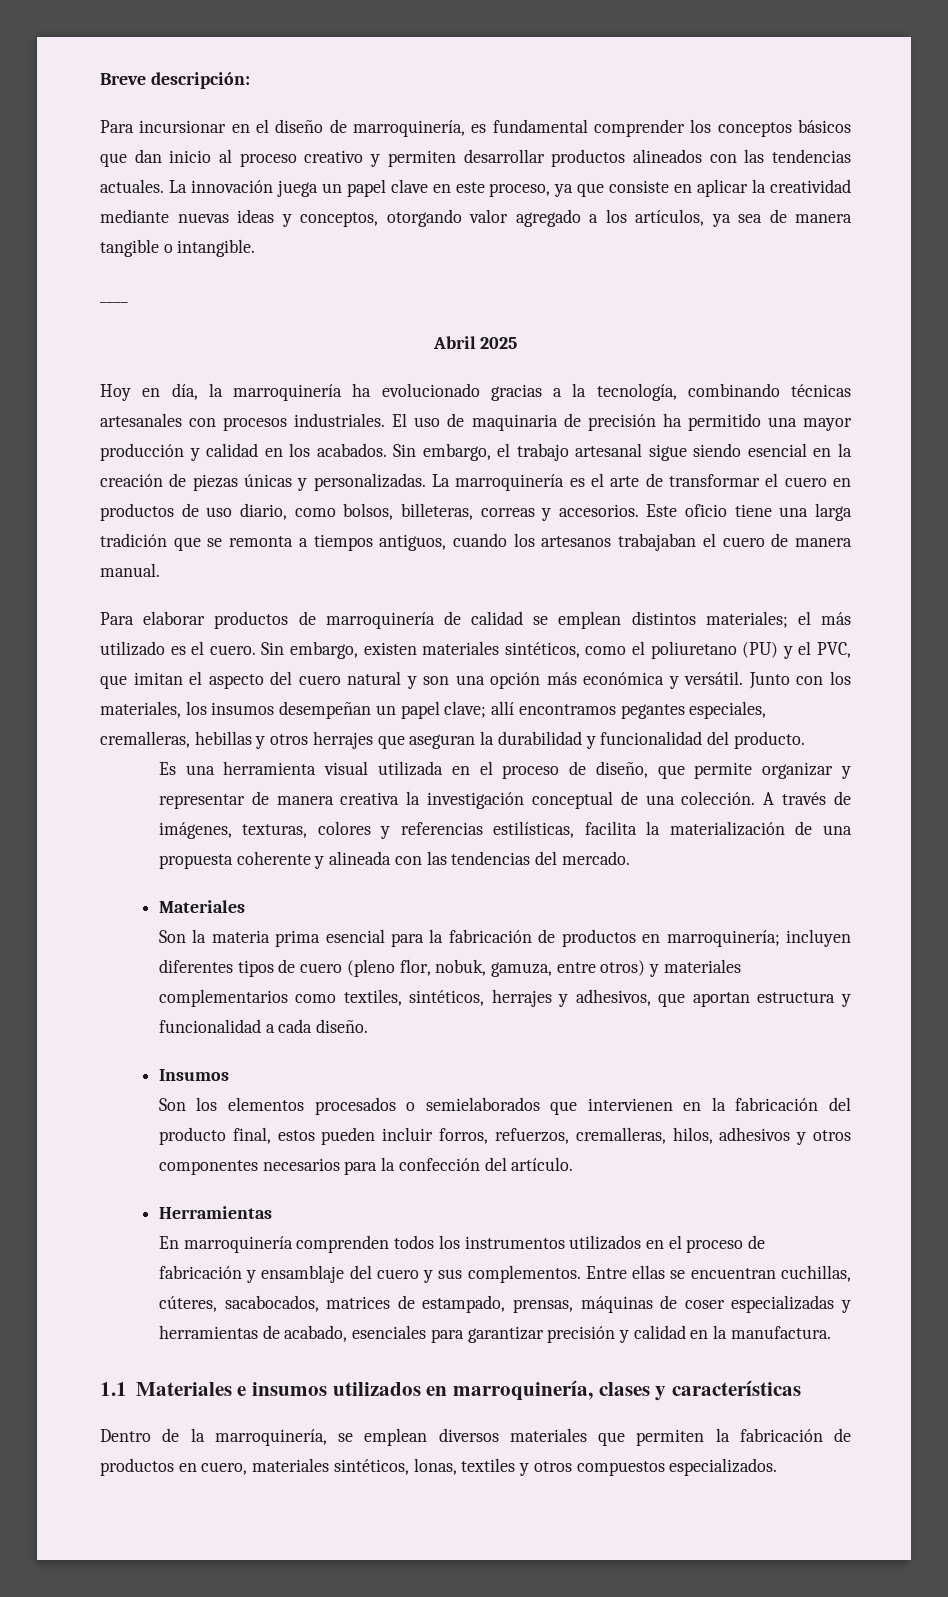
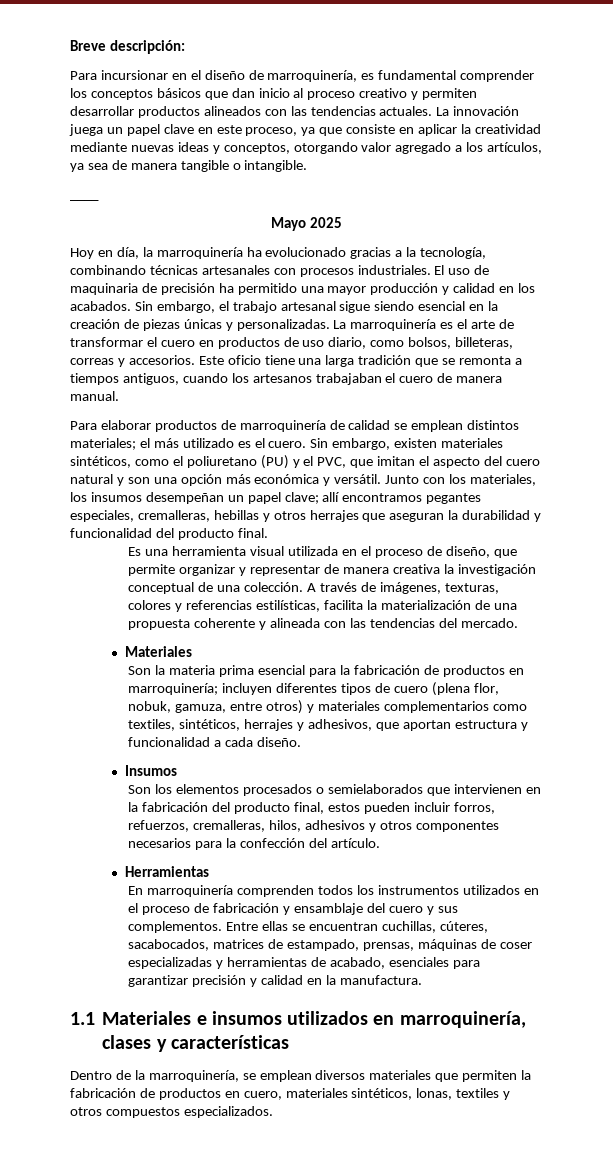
[432,336,476,349] Abril -> [271,217,307,231] Mayo
[733,731,805,749] producto. -> [177,528,268,540] producto final.
[346,959,395,977] (pleno -> [431,682,470,696] (plena

